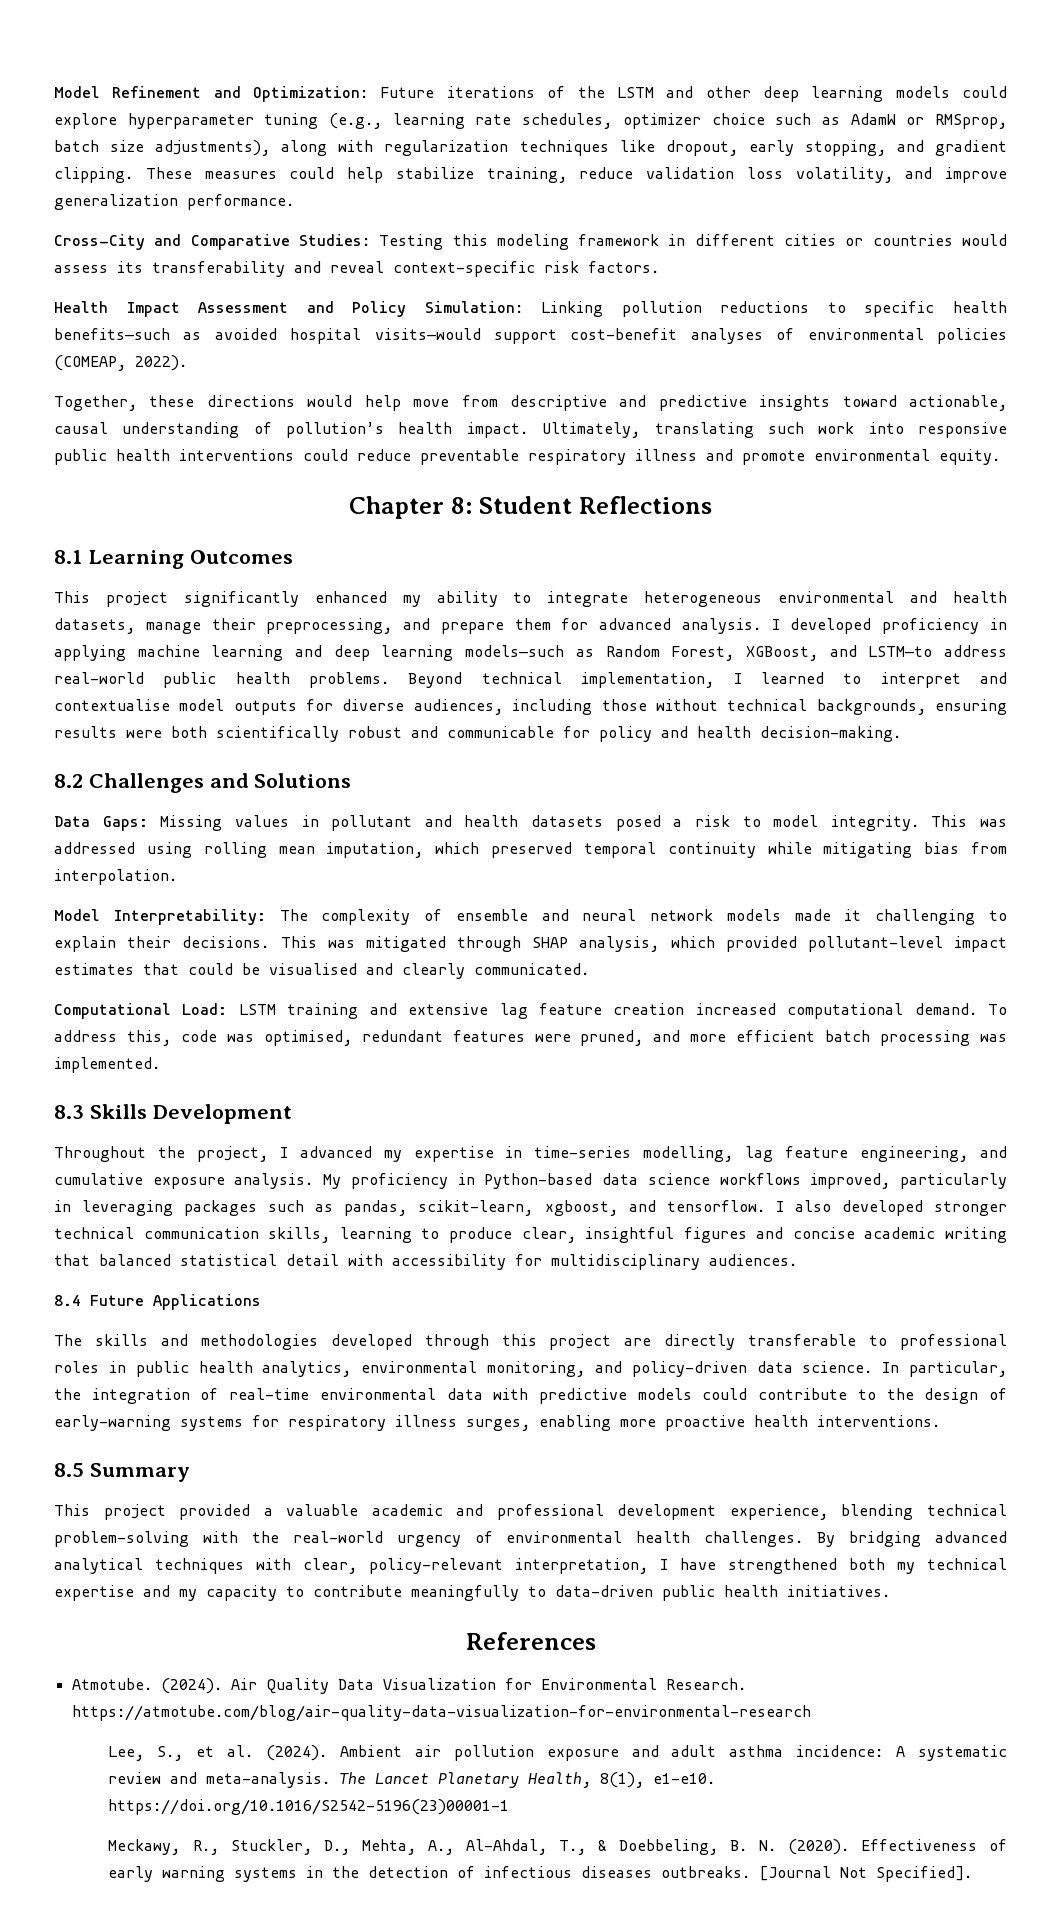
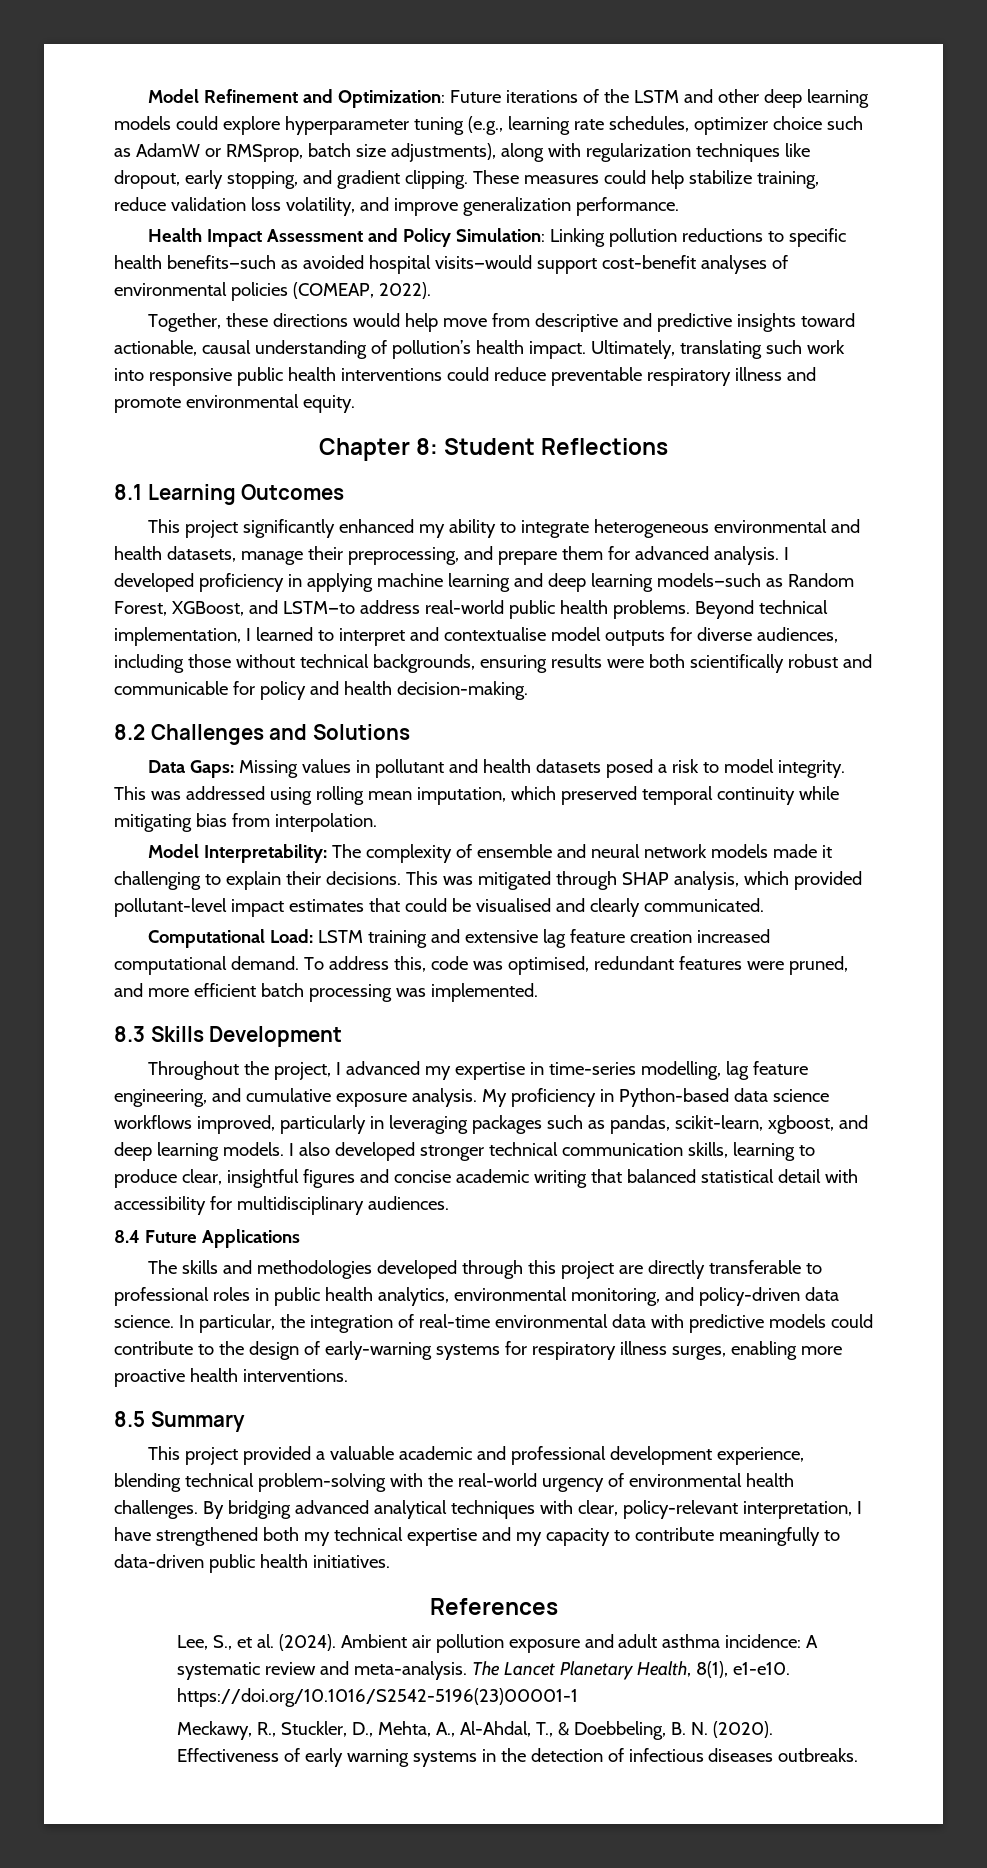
[54,234,1007,250] [54,261,659,277] // Cross-City and Comparative Studies: Testing this modeling framework in different cities or countries would assess its transferability and reveal context-specific risk factors. -> (679, 206) none
[666,1200,765,1212] tensorflow. -> [114,1142,284,1161] deep learning models.
[71,1678,746,1694] [71,1705,811,1721] // Atmotube. (2024). Air Quality Data Visualization for Environmental Research. https://atmotube.com/blog/air-quality-data-visualization-for-environmental-research -> (558, 1606) none
[759,1866,973,1882] [Journal Not Specified]. -> (859, 1755) none

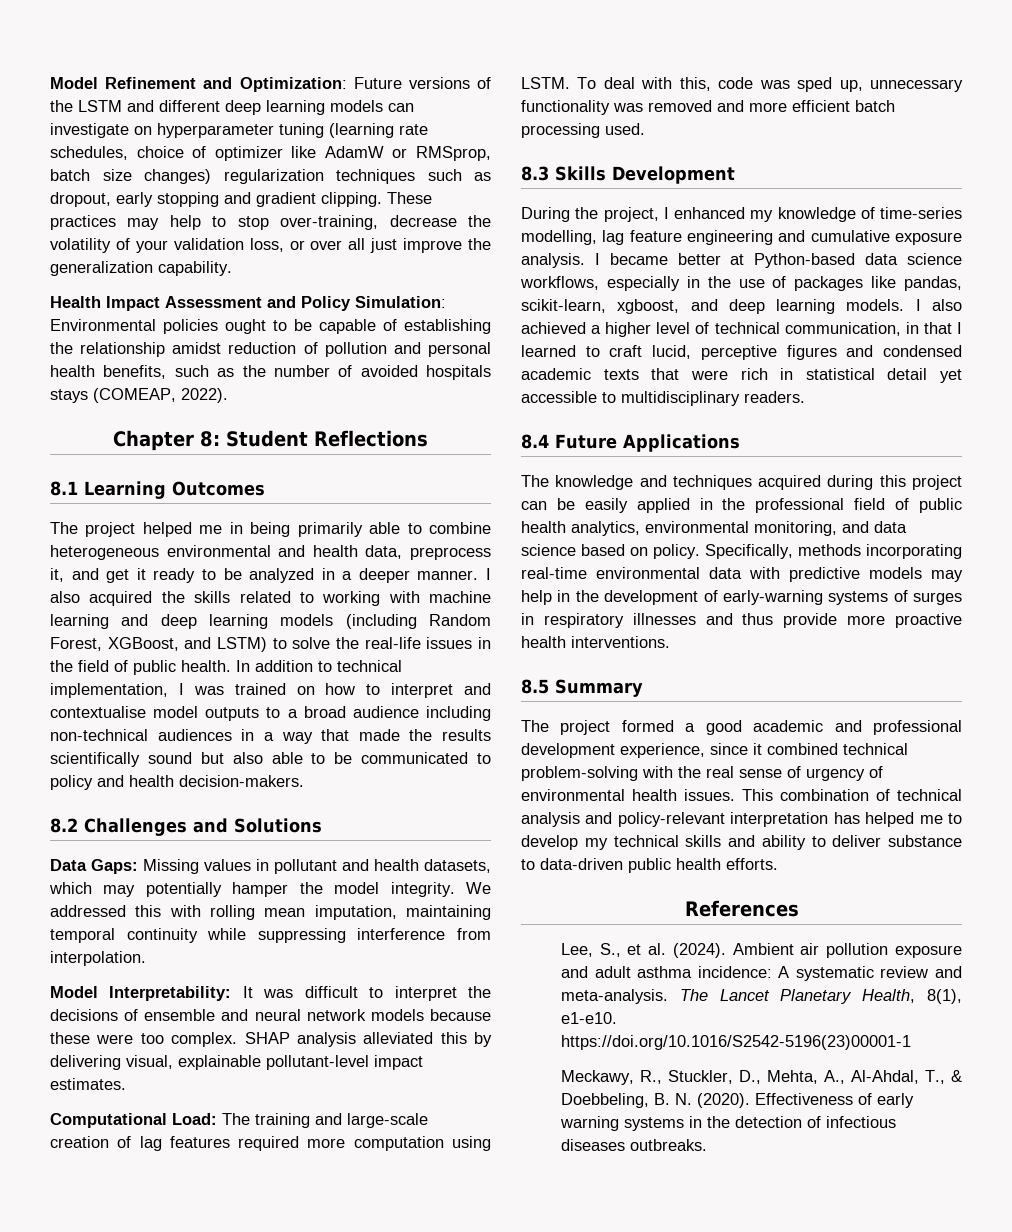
[506,90,579,103] iterations -> [408,77,470,89] versions
[718,89,870,108] [114,116,863,135] [114,148,131,157] other deep learning models could explore hyperparameter tuning (e.g., learning rate schedules, optimizer choice such as -> [159,100,414,115] [50,123,428,138] [50,146,317,161] different deep learning models can investigate on hyperparameter tuning (learning rate schedules, choice of optimizer like
[390,143,810,162] adjustments), along with regularization techniques like -> [144,169,491,184] changes) regularization techniques such as
[226,171,298,189] stopping, -> [157,192,219,207] stopping
[523,170,819,189] [114,197,679,216] measures could help stabilize training, reduce validation loss volatility, and improve generalization performance. -> [50,215,491,230] [50,238,491,253] [50,261,232,276] practices may help to stop over-training, decrease the volatility of your validation loss, or over all just improve the generalization capability.
[550,228,847,247] [114,255,788,274] [114,282,431,301] [148,313,856,332] [114,340,845,359] [114,367,816,386] [114,394,355,413] Linking pollution reductions to specific health benefits—such as avoided hospital visits—would support cost-benefit analyses of environmental policies (COMEAP, 2022). // Together, these directions would help move from descriptive and predictive insights toward actionable, causal understanding of pollution’s health impact. Ultimately, translating such work into responsive public health interventions could reduce preventable respiratory illness and promote environmental equity. -> [50,319,491,334] [50,342,492,357] [50,365,491,380] [50,388,228,403] Environmental policies ought to be capable of establishing the relationship amidst reduction of pollution and personal health benefits, such as the number of avoided hospitals stays (COMEAP, 2022).
[148,519,861,538] [114,546,789,565] [114,573,373,592] This project significantly enhanced my ability to integrate heterogeneous environmental and health datasets, manage their preprocessing, and prepare them for advanced analysis. I developed proficiency in applying -> [50,522,492,537] [50,545,492,560] [50,568,491,583] [50,591,420,606] The project helped me in being primarily able to combine heterogeneous environmental and health data, preprocess it, and get it ready to be analyzed in a deeper manner. I also acquired the skills related to working with
[656,573,783,587] models—such as -> [280,614,417,629] models (including
[282,600,828,619] [114,627,313,646] LSTM—to address real-world public health problems. Beyond technical implementation, I learned -> [216,637,491,652] [50,660,402,675] [50,683,356,698] LSTM) to solve the real-life issues in the field of public health. In addition to technical implementation, I was trained on how
[669,627,838,643] [114,654,872,673] [114,681,255,695] for diverse audiences, including those without technical backgrounds, ensuring results were both scientifically robust and communicable for -> [266,706,491,721] [50,729,491,744] [50,752,491,767] to a broad audience including non-technical audiences in a way that made the results scientifically sound but also able to be communicated to
[396,681,528,700] decision-making. -> [179,775,304,787] decision-makers.
[536,759,846,778] [114,786,312,805] datasets posed a risk to model integrity. This was addressed using -> [424,859,491,873] [49,882,491,897] [50,905,201,917] datasets, which may potentially hamper the model integrity. We addressed this with
[510,786,637,805] which preserved -> [406,905,491,920] maintaining
[114,813,227,832] mitigating bias -> [257,928,446,943] suppressing interference
[332,844,453,863] The complexity -> [242,986,491,1001] [50,1009,118,1021] It was difficult to interpret the decisions
[773,844,833,858] [114,871,862,890] [114,898,764,917] made it challenging to explain their decisions. This was mitigated through SHAP analysis, which provided pollutant-level impact estimates that could be visualised and clearly communicated. -> [430,1009,492,1021] [50,1032,492,1047] [50,1055,423,1070] [50,1078,126,1090] because these were too complex. SHAP analysis alleviated this by delivering visual, explainable pollutant-level impact estimates.
[318,930,364,943] LSTM -> [222,1113,250,1125] The
[465,929,771,948] [114,956,848,975] extensive lag feature creation increased computational demand. To address this, code was optimised, redundant features were pruned, -> [347,1113,428,1128] [50,1136,491,1151] [521,77,963,92] [521,100,712,115] large-scale creation of lag features required more computation using LSTM. To deal with this, code was sped up, unnecessary functionality was removed
[395,983,538,1002] was implemented. -> [605,123,645,135] used.
[148,1061,240,1080] Throughout -> [521,207,570,222] During
[346,1061,545,1080] advanced my expertise in -> [674,207,875,222] enhanced my knowledge of
[114,1089,207,1107] engineering, -> [687,230,773,245] engineering
[481,1088,829,1107] [114,1115,605,1134] My proficiency in Python-based data science workflows improved, particularly in leveraging packages such as -> [594,253,962,268] [520,276,897,291] I became better at Python-based data science workflows, especially in the use of packages like
[334,1142,815,1161] [114,1169,858,1188] [114,1196,449,1215] [114,1229,300,1248] [148,1260,823,1279] [114,1287,269,1306] developed stronger technical communication skills, learning to produce clear, insightful figures and concise academic writing that balanced statistical detail with accessibility for multidisciplinary audiences. // 8.4 Future Applications // The skills and methodologies developed through this project are directly transferable to professional roles in -> [521,322,962,337] [521,345,962,360] [521,368,962,383] [521,391,805,406] [521,434,740,452] [521,475,962,490] [521,498,910,513] achieved a higher level of technical communication, in that I learned to craft lucid, perceptive figures and condensed academic texts that were rich in statistical detail yet accessible to multidisciplinary readers. // 8.4 Future Applications // The knowledge and techniques acquired during this project can be easily applied in the professional field of
[698,1287,839,1306] [114,1314,414,1333] policy-driven data science. In particular, the integration of -> [874,521,907,533] [521,544,962,559] data science based on policy. Specifically, methods incorporating
[830,1314,873,1328] [114,1341,797,1360] could contribute to the design of early-warning systems for respiratory illness surges, enabling -> [931,570,963,582] [521,590,962,605] [521,613,838,628] may help in the development of early-warning systems of surges in respiratory illnesses and thus provide
[148,1446,395,1465] This project provided a valuable -> [521,720,742,735] The project formed a good
[114,1473,181,1492] blending -> [710,743,838,755] since it combined
[457,1473,537,1487] real-world -> [706,766,801,778] real sense of
[114,1500,862,1519] [114,1527,820,1546] challenges. By bridging advanced analytical techniques with clear, policy-relevant interpretation, I have strengthened both my technical expertise and my capacity to contribute meaningfully -> [684,789,962,801] [521,812,962,827] [521,835,962,850] issues. This combination of technical analysis and policy-relevant interpretation has helped me to develop my technical skills and ability to deliver substance
[312,1555,390,1568] initiatives. -> [726,858,778,870] efforts.

